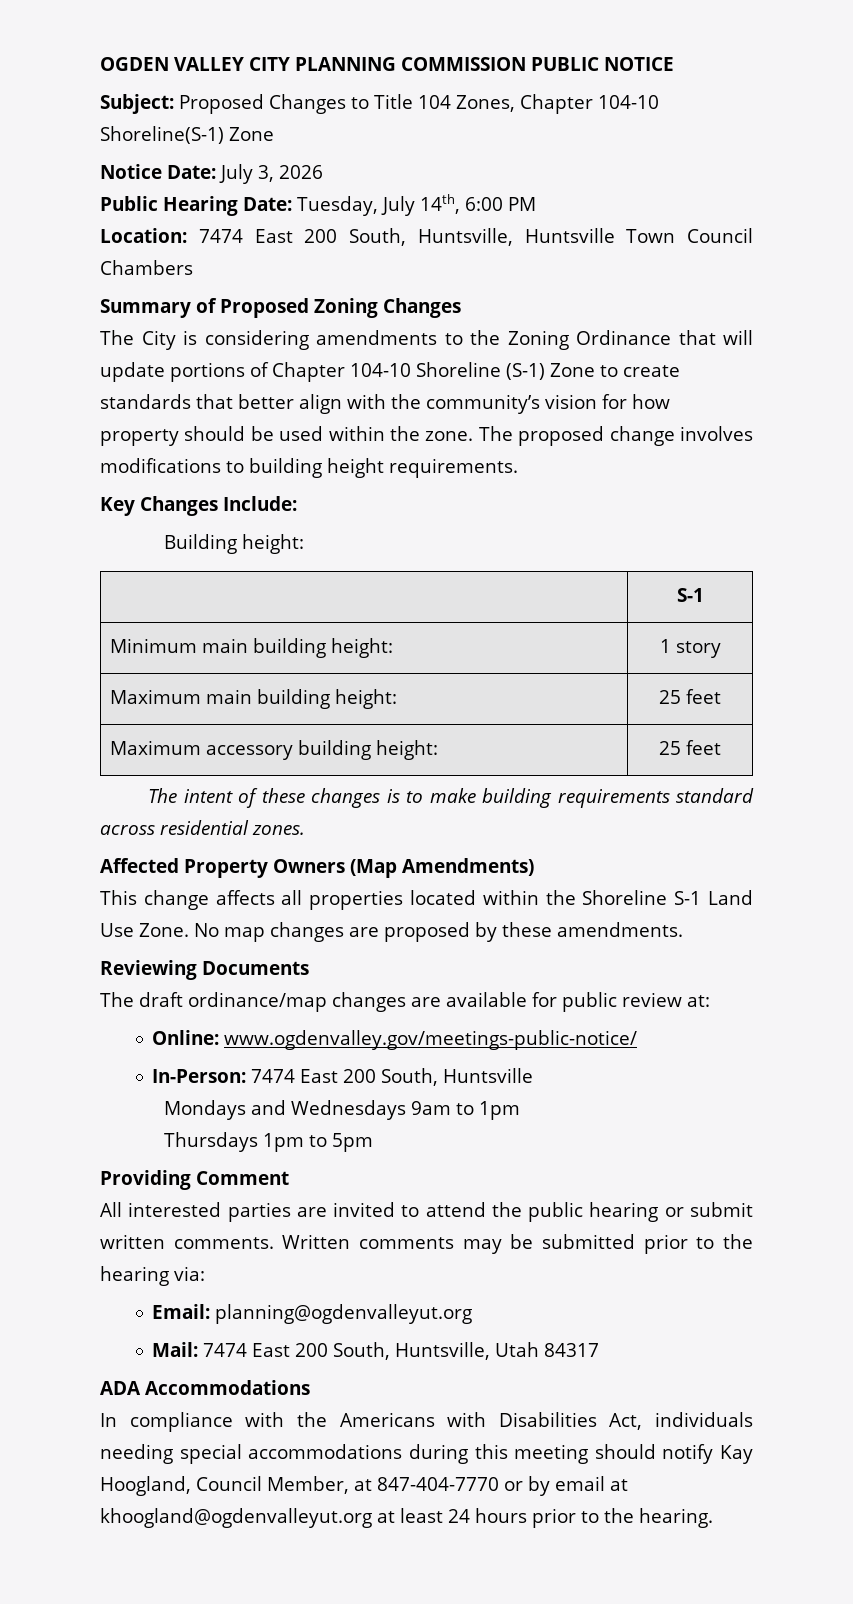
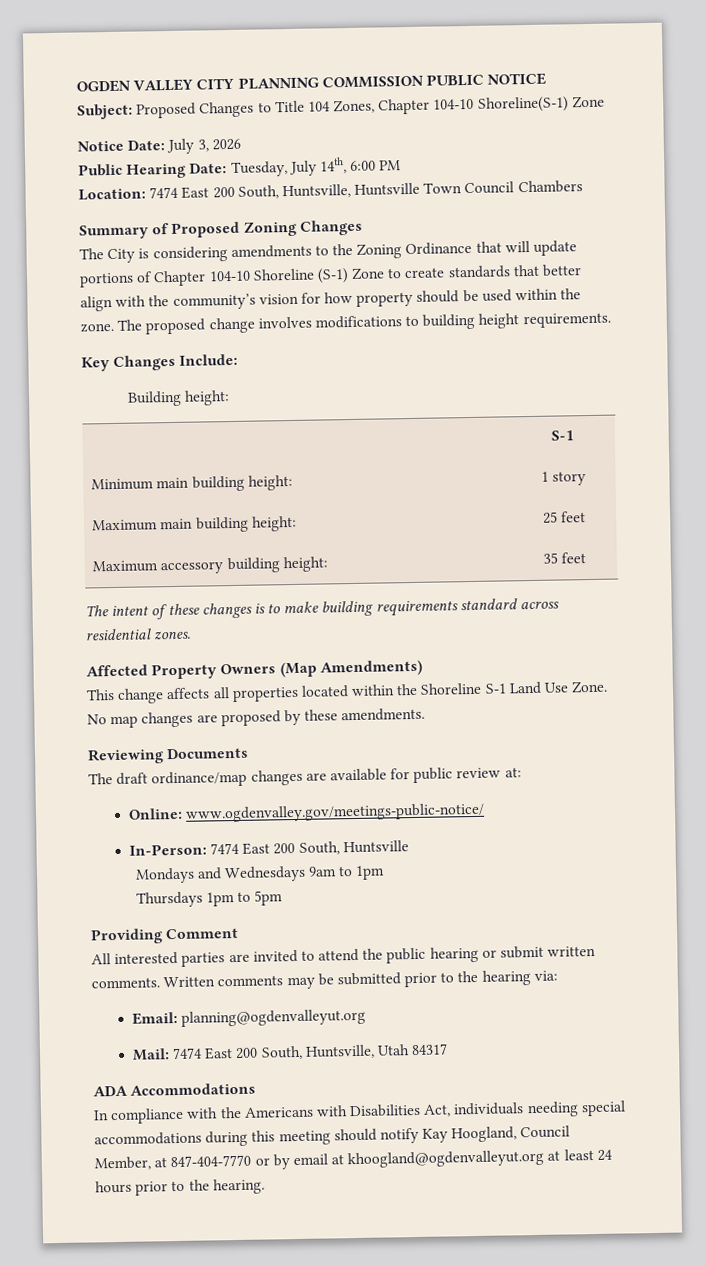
[659,741,681,755] 25 -> [542,552,558,564] 35

